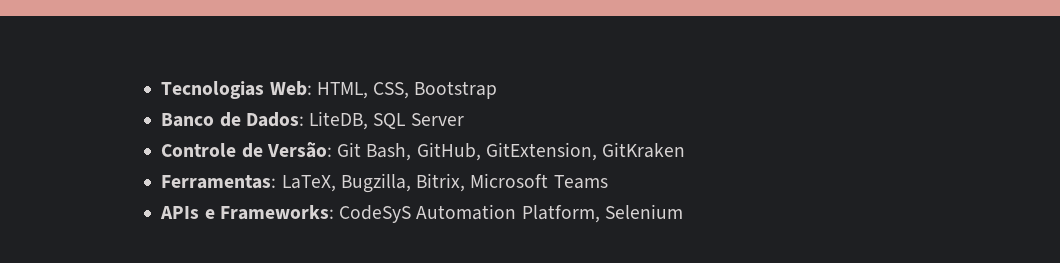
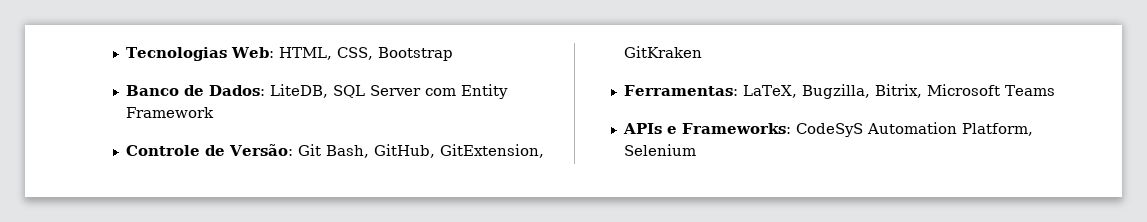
(464, 119) none -> [425,84,509,99] [126,107,215,118] com Entity Framework

